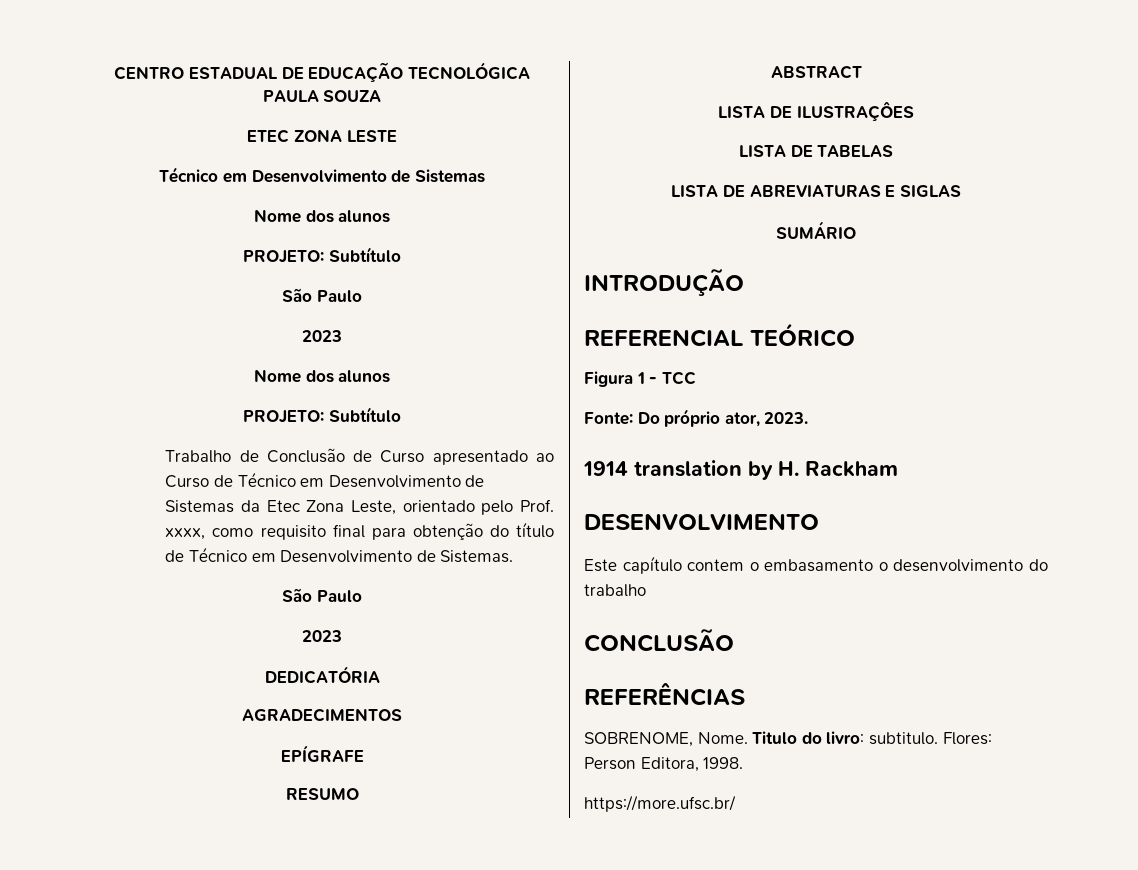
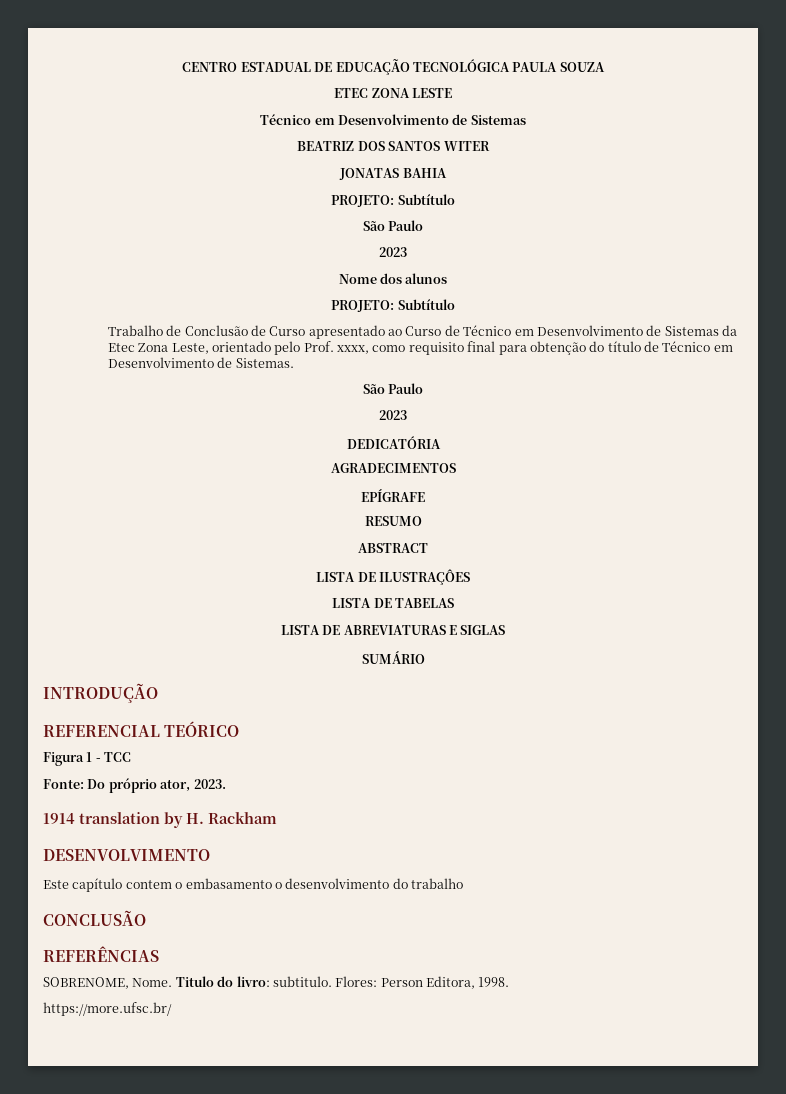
[253,209,391,223] Nome dos alunos -> [297,141,490,151] [339,168,447,180] BEATRIZ DOS SANTOS WITER // JONATAS BAHIA

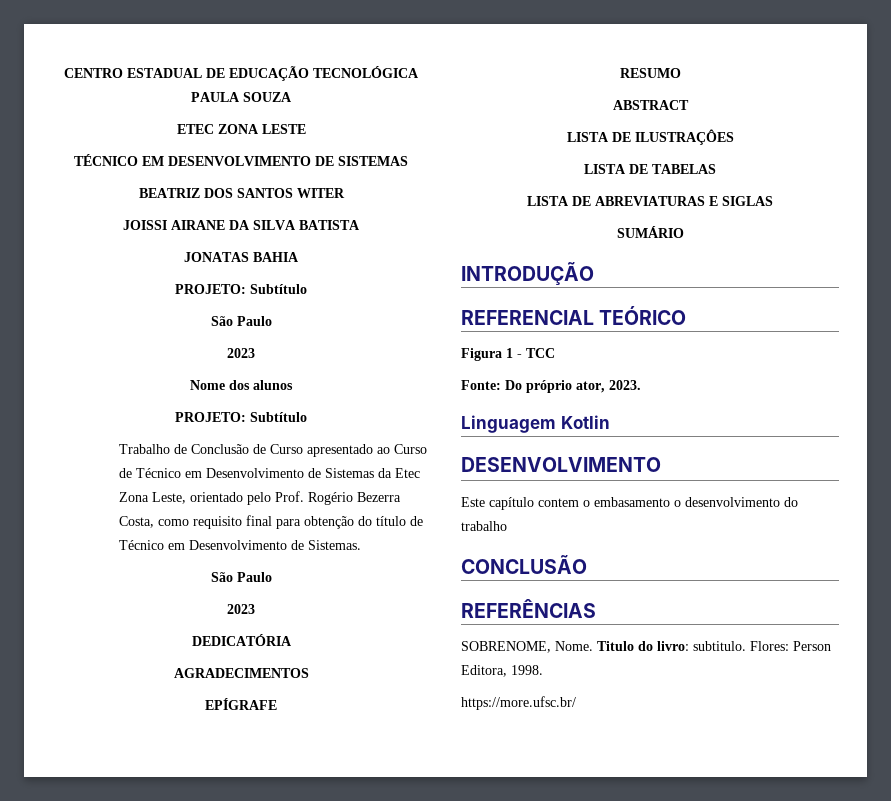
[260,114,526,125] Técnico em Desenvolvimento de Sistemas -> [74,154,408,166] TÉCNICO EM DESENVOLVIMENTO DE SISTEMAS
(490, 146) none -> [123,220,360,230] // JOISSI AIRANE DA SILVA BATISTA
[337,345,370,354] xxxx, -> [308,492,402,505] [119,516,155,528] Rogério Bezerra Costa,
[43,812,277,828] 1914 translation by H. Rackham -> [461,415,610,433] Linguagem Kotlin

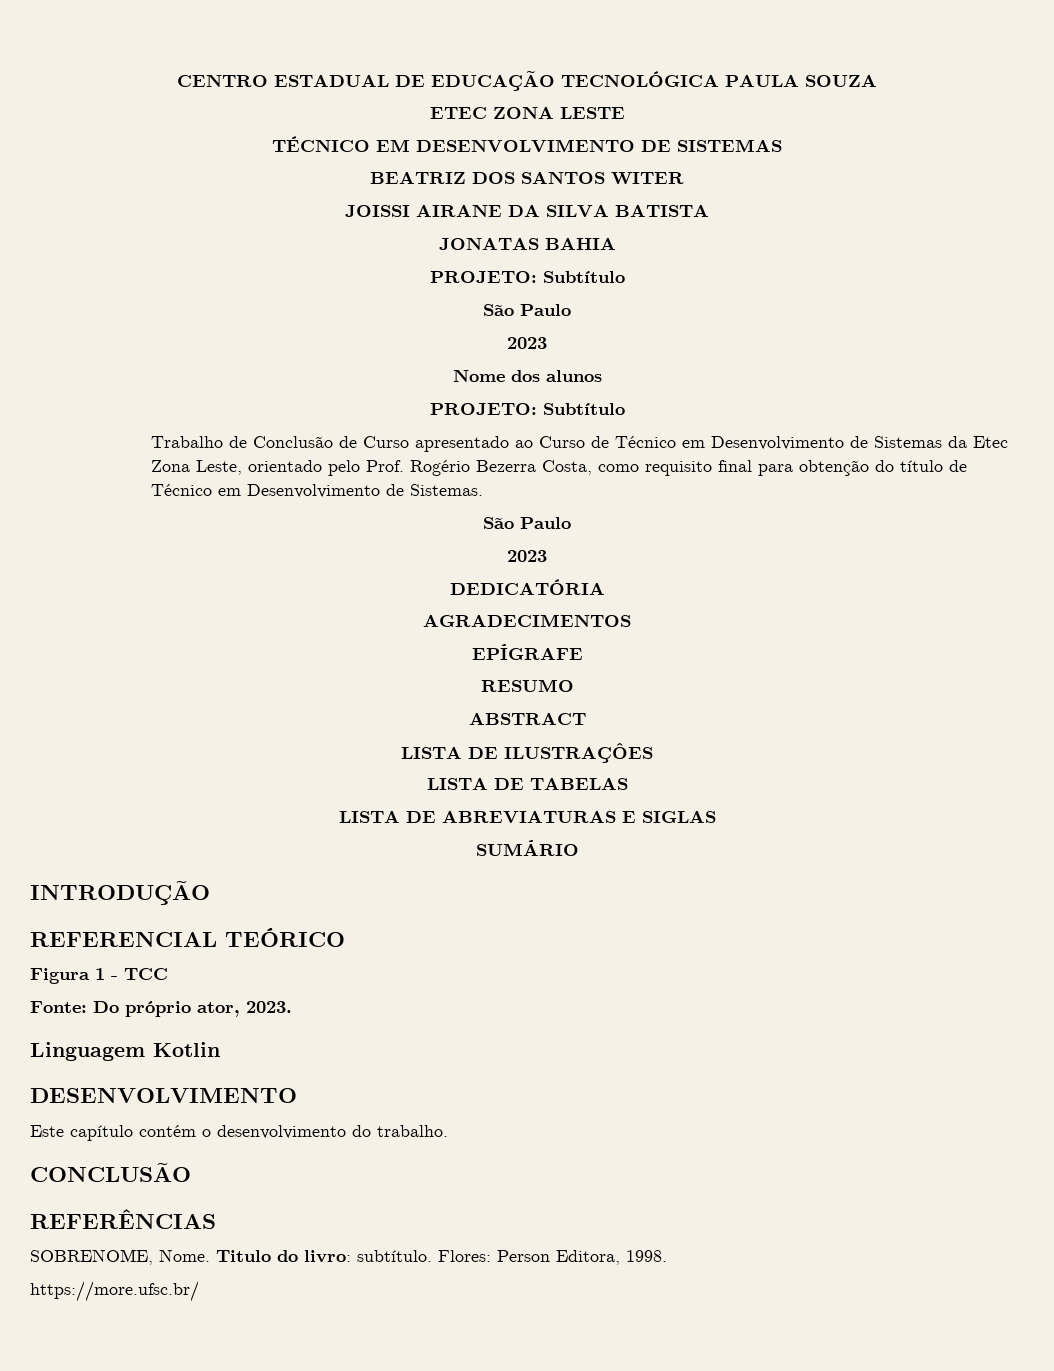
[538,497,670,507] contem o embasamento -> [139,1125,196,1137] contém
[461,521,507,531] trabalho -> [377,1125,448,1137] trabalho.
[693,641,746,651] subtitulo. -> [357,1250,432,1262] subtítulo.

